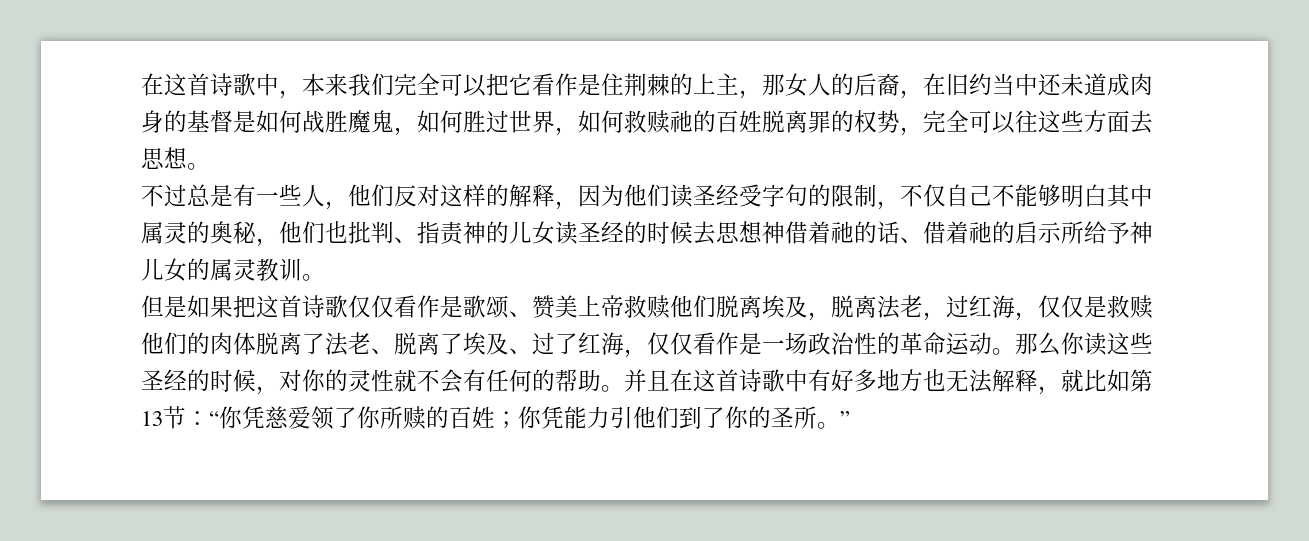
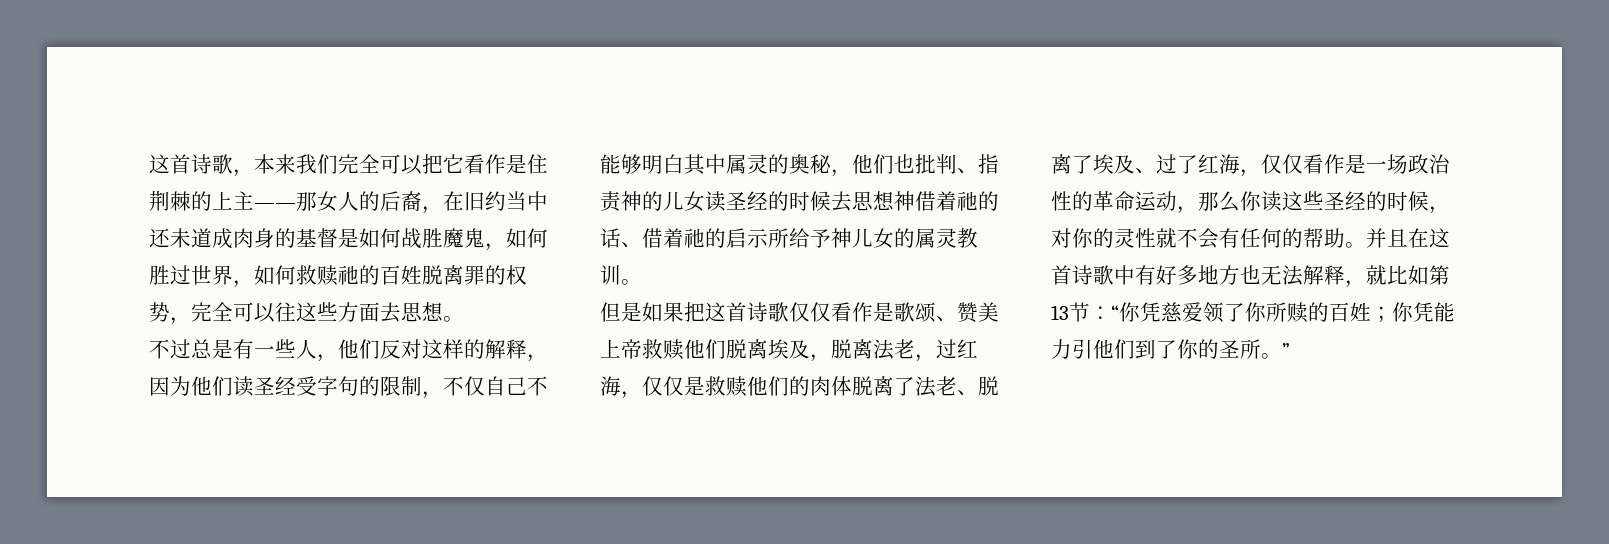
[141,73,279,96] 在这首诗歌中 -> [149,154,233,174] 这首诗歌
[739,90,762,99] ， -> [254,203,296,209] ——
[992,348,1015,355] 。 -> [1177,206,1198,214] ，

